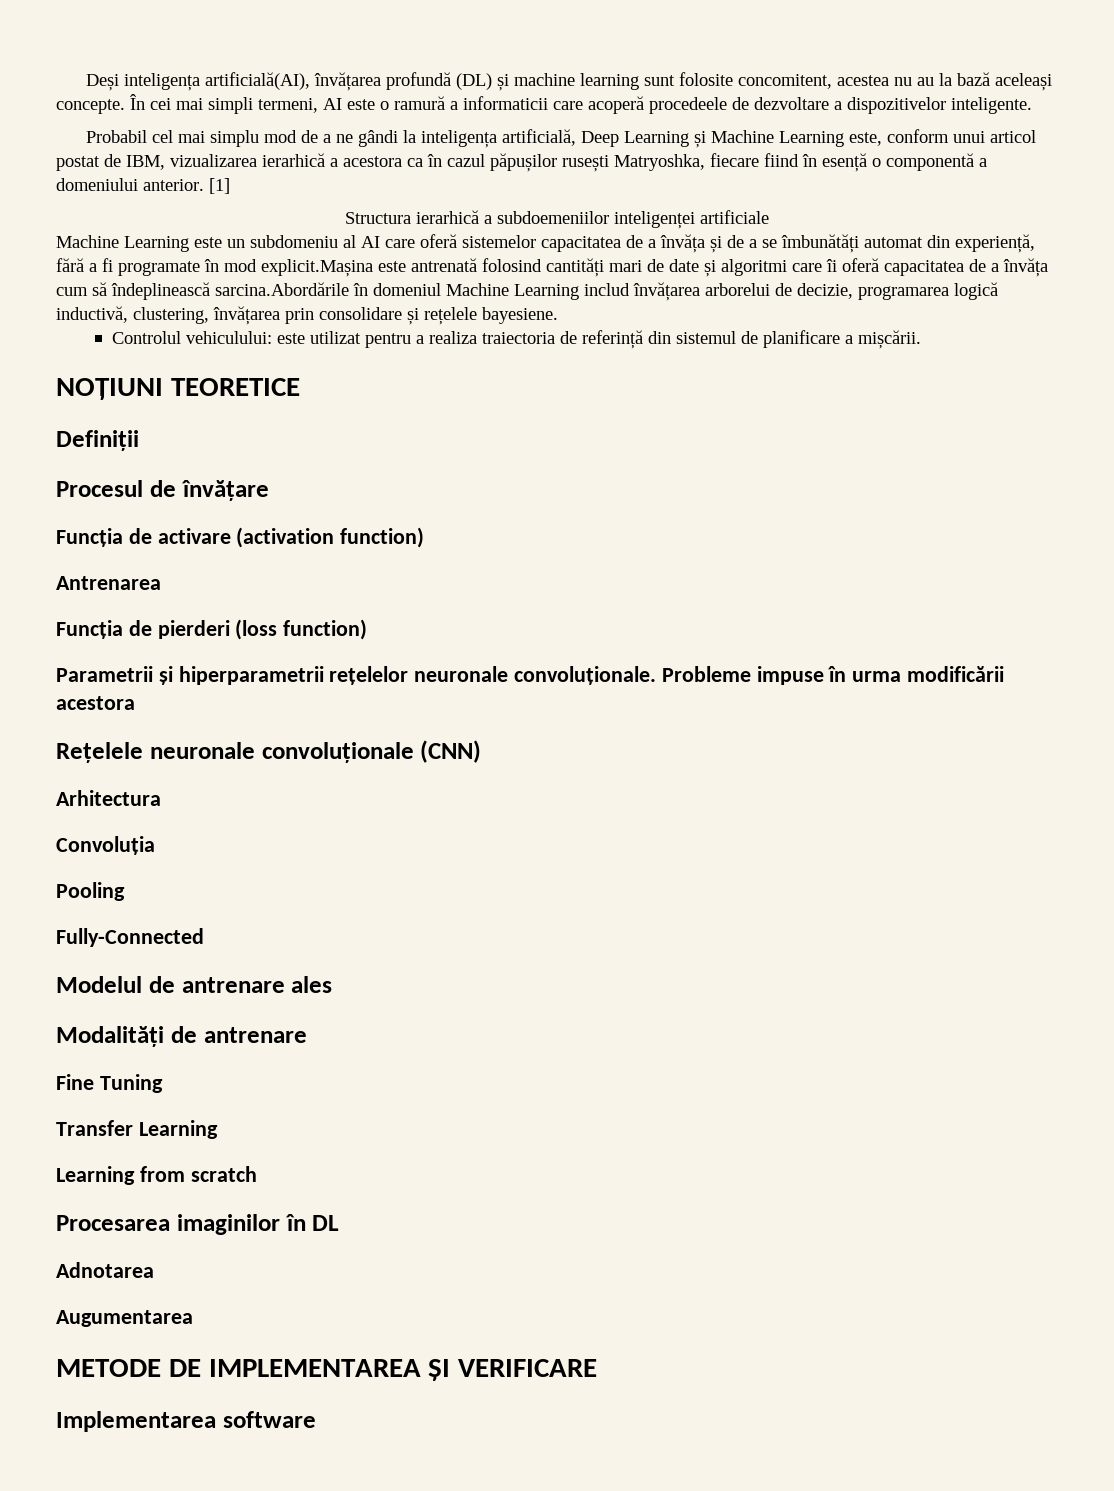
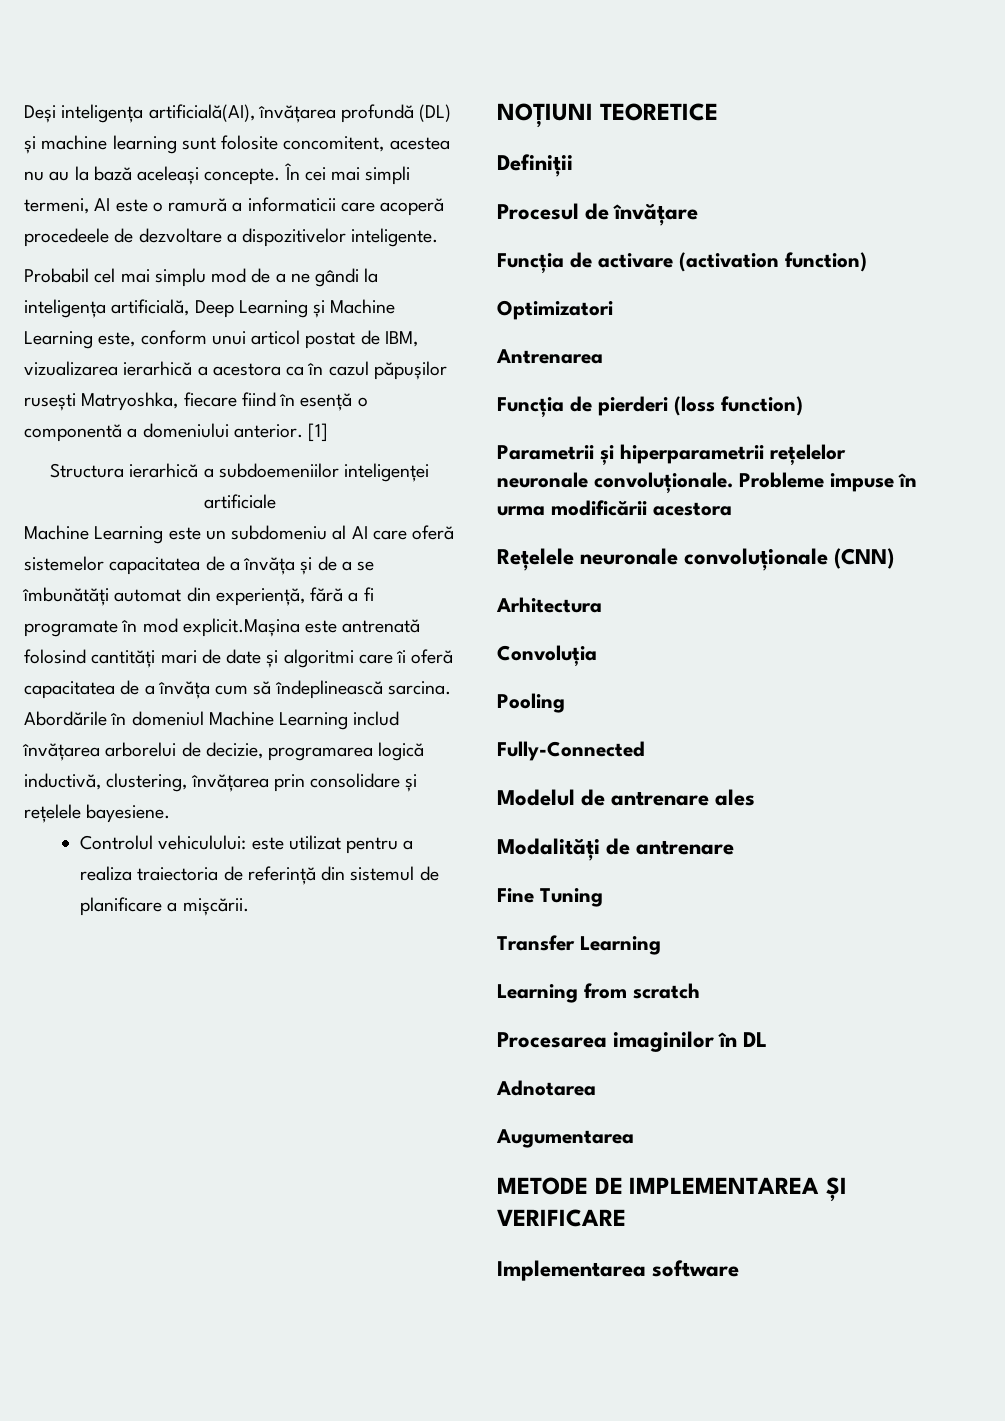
[215,282,349,296] sarcina.Abordările -> [387,681,451,695] [24,711,107,726] sarcina. Abordările
(425, 537) none -> [497,300,613,320] // Optimizatori

